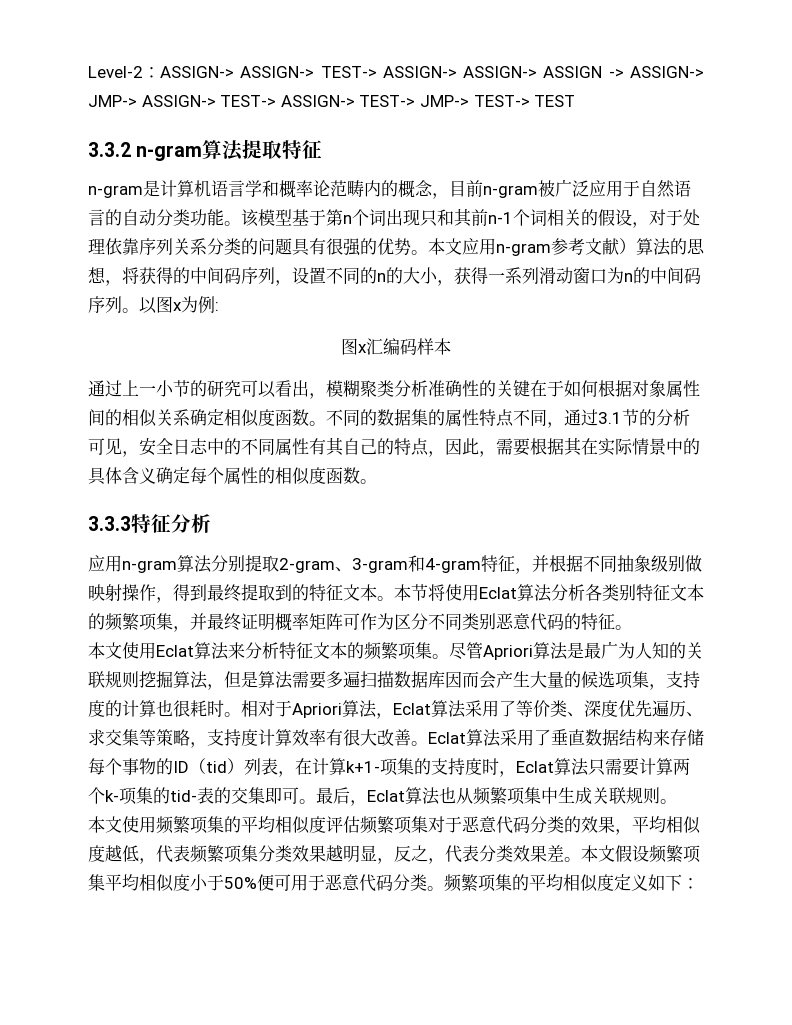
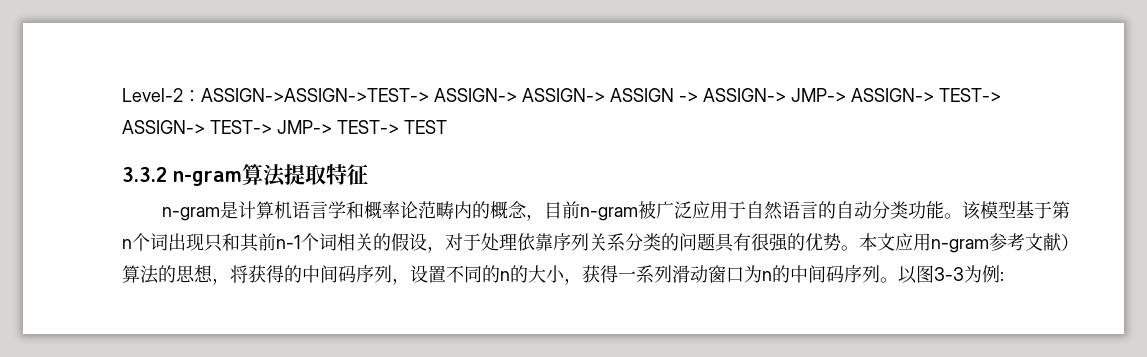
[160,66,377,78] ASSIGN-> ASSIGN-> TEST-> -> [201,88,429,102] ASSIGN->ASSIGN->TEST->
[173,302,182,311] x -> [934,267,964,281] 3-3
[341,338,451,355] [88,380,700,399] [88,409,690,428] [88,437,700,457] [88,467,377,485] [88,514,211,533] [88,555,702,574] [88,584,704,603] [88,613,632,632] [88,641,703,660] [88,671,700,690] [88,700,703,719] [88,729,704,748] [88,758,690,777] [88,787,677,806] [88,816,701,835] [88,845,701,864] [88,874,699,892] // 图x汇编码样本 // 通过上一小节的研究可以看出，模糊聚类分析准确性的关键在于如何根据对象属性间的相似关系确定相似度函数。不同的数据集的属性特点不同，通过3.1节的分析可见，安全日志中的不同属性有其自己的特点，因此，需要根据其在实际情景中的具体含义确定每个属性的相似度函数。 // 3.3.3特征分析 // 应用n-gram算法分别提取2-gram、3-gram和4-gram特征，并根据不同抽象级别做映射操作，得到最终提取到的特征文本。本节将使用Eclat算法分析各类别特征文本的频繁项集，并最终证明概率矩阵可作为区分不同类别恶意代码的特征。 // 本文使用Eclat算法来分析特征文本的频繁项集。尽管Apriori算法是最广为人知的关联规则挖掘算法，但是算法需要多遍扫描数据库因而会产生大量的候选项集，支持度的计算也很耗时。相对于Apriori算法，Eclat算法采用了等价类、深度优先遍历、求交集等策略，支持度计算效率有很大改善。Eclat算法采用了垂直数据结构来存储每个事物的ID（tid）列表，在计算k+1-项集的支持度时，Eclat算法只需要计算两个k-项集的tid-表的交集即可。最后，Eclat算法也从频繁项集中生成关联规则。 // 本文使用频繁项集的平均相似度评估频繁项集对于恶意代码分类的效果，平均相似度越低，代表频繁项集分类效果越明显，反之，代表分类效果差。本文假设频繁项集平均相似度小于50%便可用于恶意代码分类。频繁项集的平均相似度定义如下： -> (1004, 276) none

